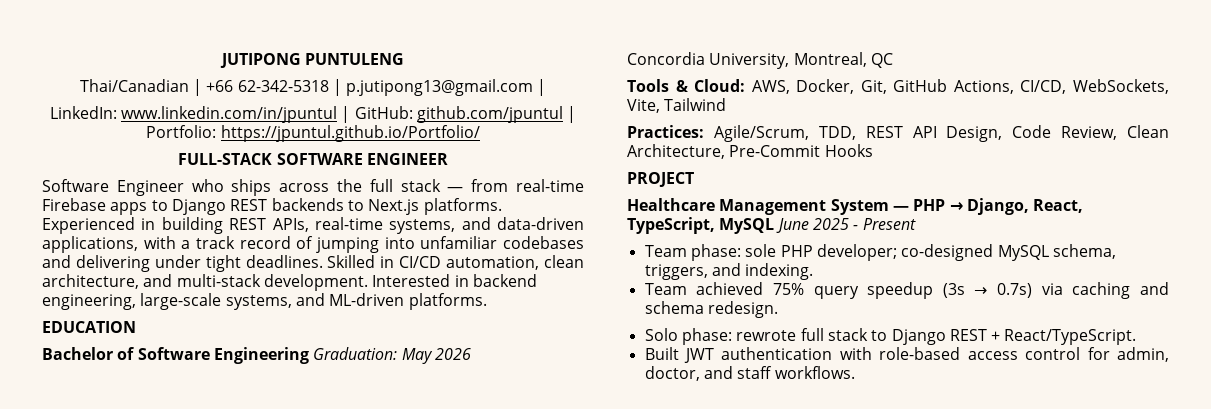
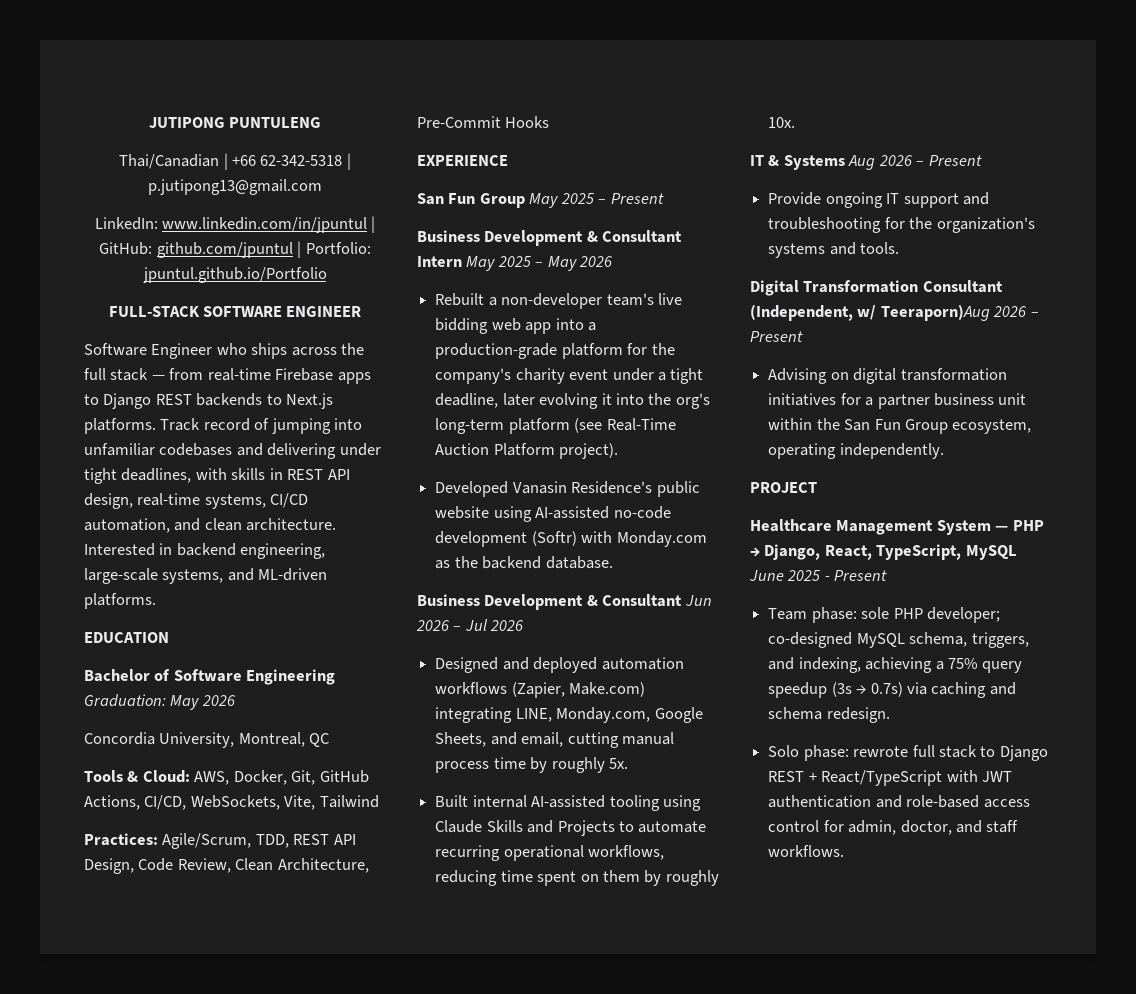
[537,79,547,96] | -> (322, 187) none
[220,125,480,142] https://jpuntul.github.io/Portfolio/ -> [142,267,327,283] jpuntul.github.io/Portfolio
[42,217,584,234] [42,236,235,253] Experienced in building REST APIs, real-time systems, and data-driven applications, with a track -> [160,418,201,431] Track
[245,255,585,270] [42,274,368,291] deadlines. Skilled in CI/CD automation, clean architecture, and multi-stack development. -> [121,468,350,483] [84,493,309,509] [84,518,337,533] deadlines, with skills in REST API design, real-time systems, CI/CD automation, and clean architecture.
(873, 150) none -> [417,155,508,166] [417,193,664,208] [417,230,683,246] [417,256,614,271] [435,293,682,309] [435,318,596,334] [435,343,675,359] [435,368,704,384] [435,393,710,409] [435,418,676,434] [435,443,619,459] [435,481,700,497] [435,506,671,522] [435,531,707,547] [435,556,613,569] [417,594,712,610] [416,619,525,631] [435,657,684,673] [435,682,646,698] [435,707,703,723] [435,732,674,748] [435,757,628,773] [435,795,701,811] [435,820,707,836] [435,845,665,861] [435,870,719,886] [768,117,796,128] [750,155,982,170] [768,192,989,208] [768,217,1035,233] [768,242,900,258] [750,280,1003,296] [750,304,1039,321] [750,331,803,342] [768,368,1007,384] [768,393,1027,409] [768,418,1032,434] [768,443,944,459] // EXPERIENCE // San Fun Group May 2025 – Present // Business Development & Consultant Intern May 2025 – May 2026 // Rebuilt a non-developer team's live bidding web app into a production-grade platform for the company's charity event under a tight deadline, later evolving it into the org's long-term platform (see Real-Time Auction Platform project). // Developed Vanasin Residence's public website using AI-assisted no-code development (Softr) with Monday.com as the backend database. // Business Development & Consultant Jun 2026 – Jul 2026 // Designed and deployed automation workflows (Zapier, Make.com) integrating LINE, Monday.com, Google Sheets, and email, cutting manual process time by roughly 5x. // Built internal AI-assisted tooling using Claude Skills and Projects to automate recurring operational workflows, reducing time spent on them by roughly 10x. // IT & Systems Aug 2026 – Present // Provide ongoing IT support and troubleshooting for the organization's systems and tools. // Digital Transformation Consultant (Independent, w/ Teeraporn)Aug 2026 – Present // Advising on digital transformation initiatives for a partner business unit within the San Fun Group ecosystem, operating independently.
[745,263,814,280] [644,282,764,295] indexing. // Team achieved -> [798,657,944,673] indexing, achieving a
[1004,329,1137,345] [644,347,679,360] React/TypeScript. // Built -> [821,770,978,786] React/TypeScript with
[839,347,872,360] with -> [875,795,902,808] and

